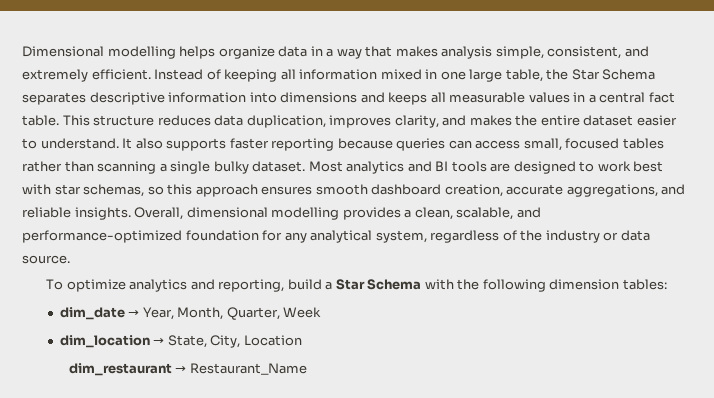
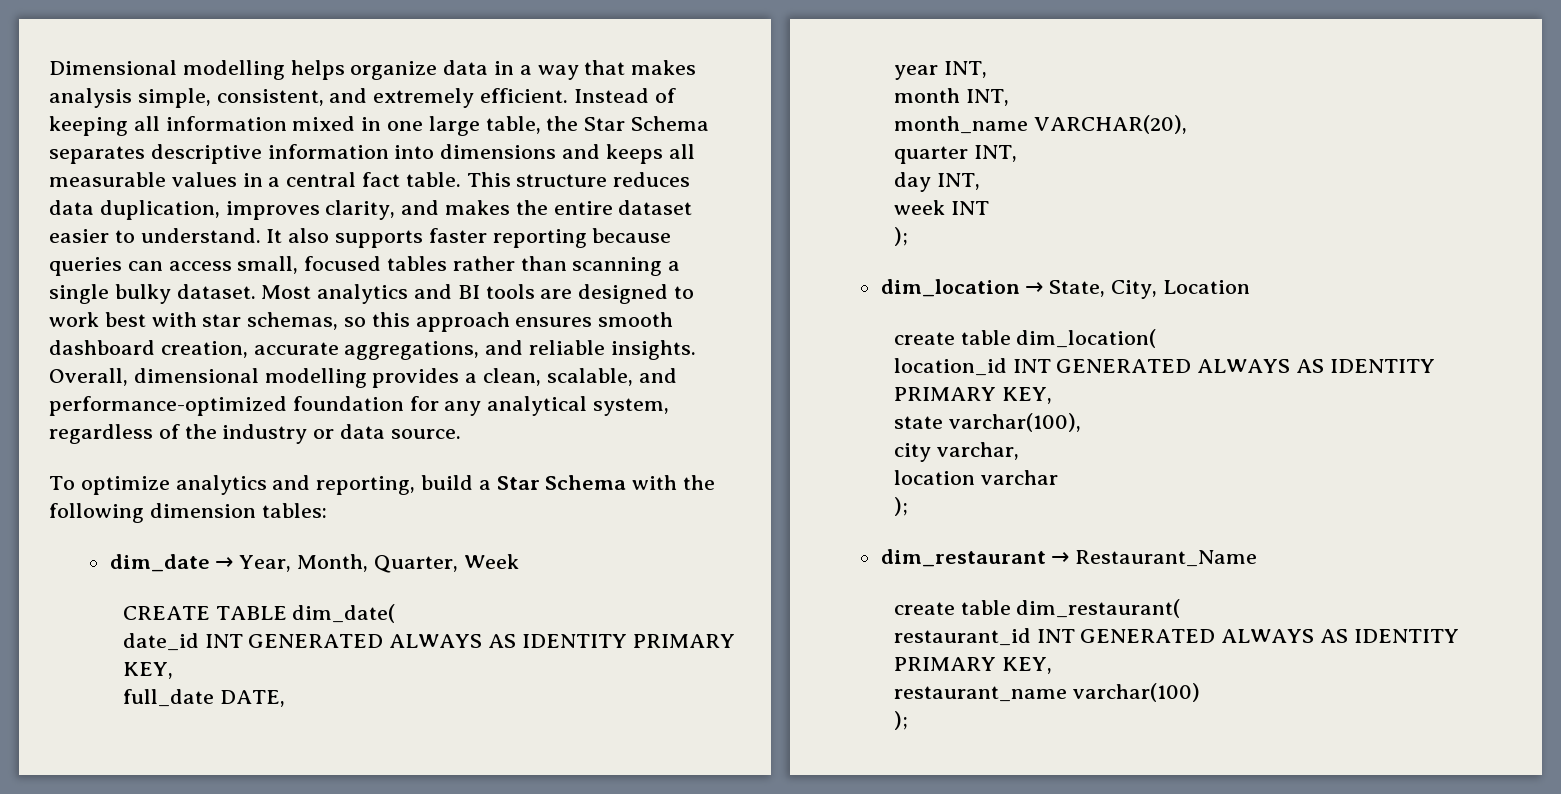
(322, 312) none -> [122,604,396,623] [122,633,735,651] [122,662,173,679] [122,689,285,707] [893,61,987,80] [893,88,1009,106] [893,115,1187,134] [893,145,1017,164] [893,172,980,192] [893,200,989,215] [893,227,908,246] // CREATE TABLE dim_date( // date_id INT GENERATED ALWAYS AS IDENTITY PRIMARY KEY, // full_date DATE, // year INT, // month INT, // month_name VARCHAR(20), // quarter INT, // day INT, // week INT // );
[68,363,307,376] dim_restaurant → Restaurant_Name -> [893,329,1157,348] [893,358,1435,376] [893,387,1052,404] [893,413,1081,432] [893,442,1019,462] [893,470,1058,485] [893,497,908,516] [880,549,1258,567] [893,599,1181,618] [893,628,1459,646] [893,657,1052,674] [893,683,1200,702] [893,711,908,730] create table dim_location( // location_id INT GENERATED ALWAYS AS IDENTITY PRIMARY KEY, // state varchar(100), // city varchar, // location varchar // ); // dim_restaurant → Restaurant_Name // create table dim_restaurant( // restaurant_id INT GENERATED ALWAYS AS IDENTITY PRIMARY KEY, // restaurant_name varchar(100) // );

